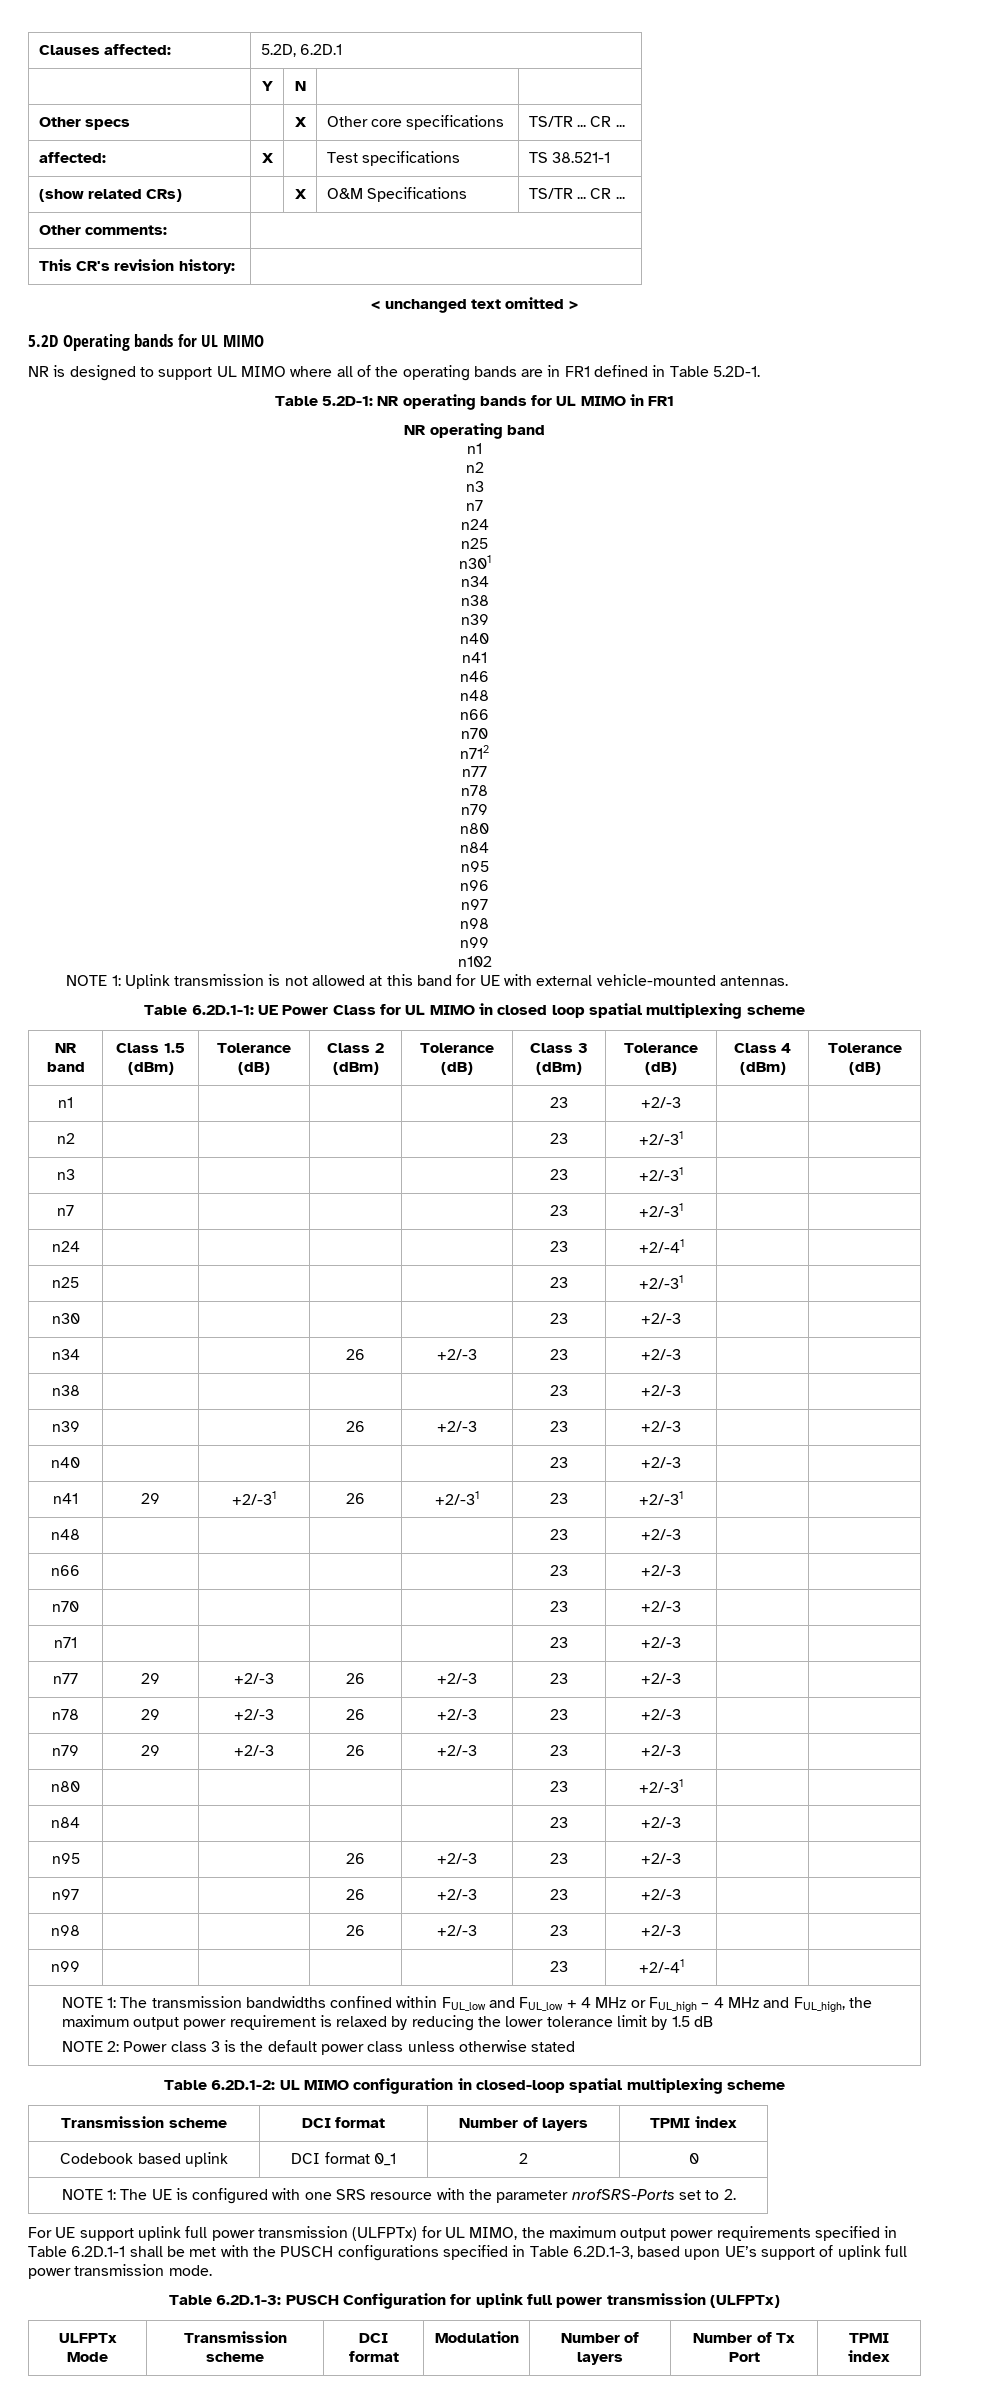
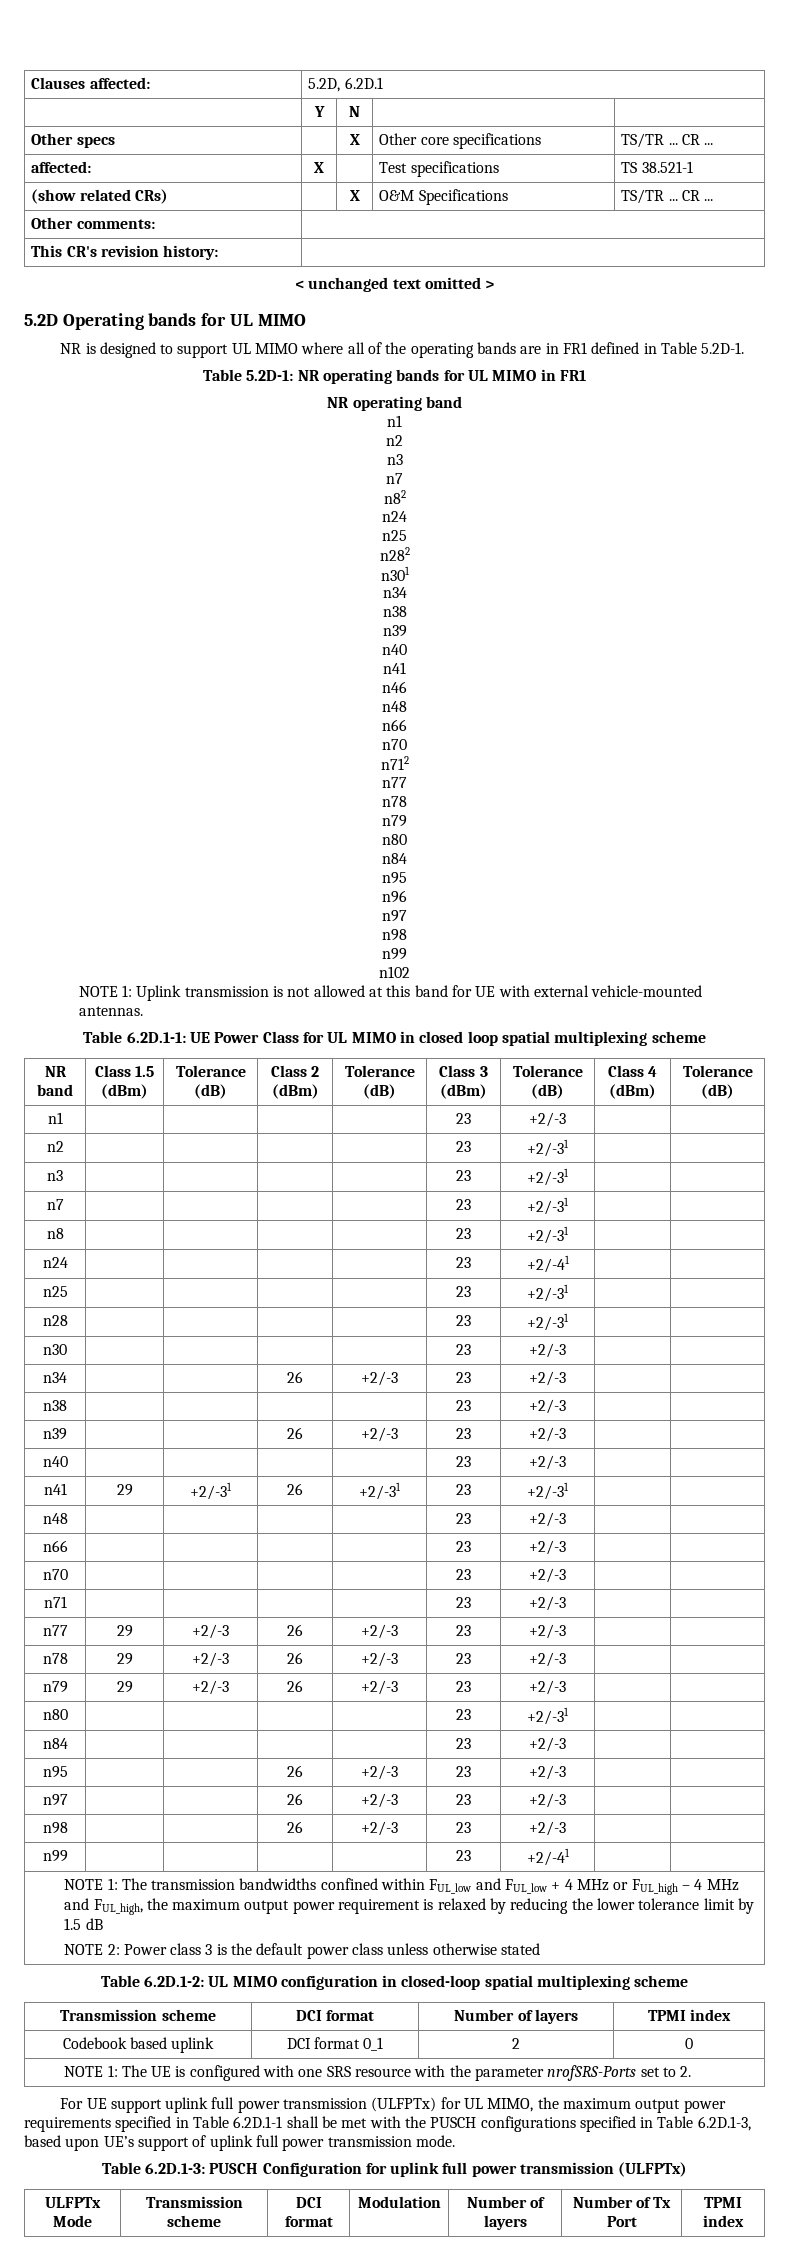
(483, 505) none -> [383,490,406,504] // n82
(488, 543) none -> [379,547,410,561] // n282
(683, 1210) none -> [46,1228,64,1239] [456,1228,471,1239] [527,1226,569,1244] // n8 | | | | | 23 | +2/-31 | |
(683, 1282) none -> [42,1315,68,1326] [456,1315,471,1326] [527,1313,569,1331] // n28 | | | | | 23 | +2/-31 | |

